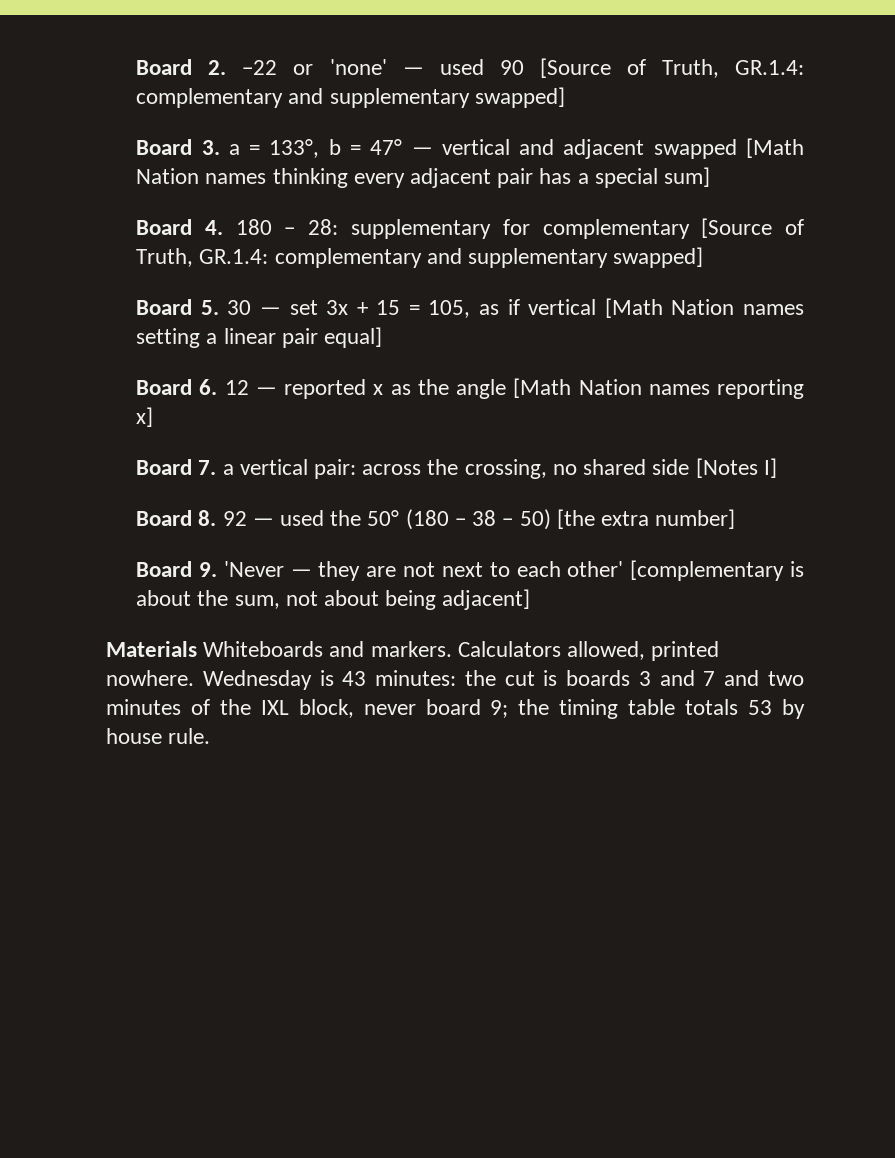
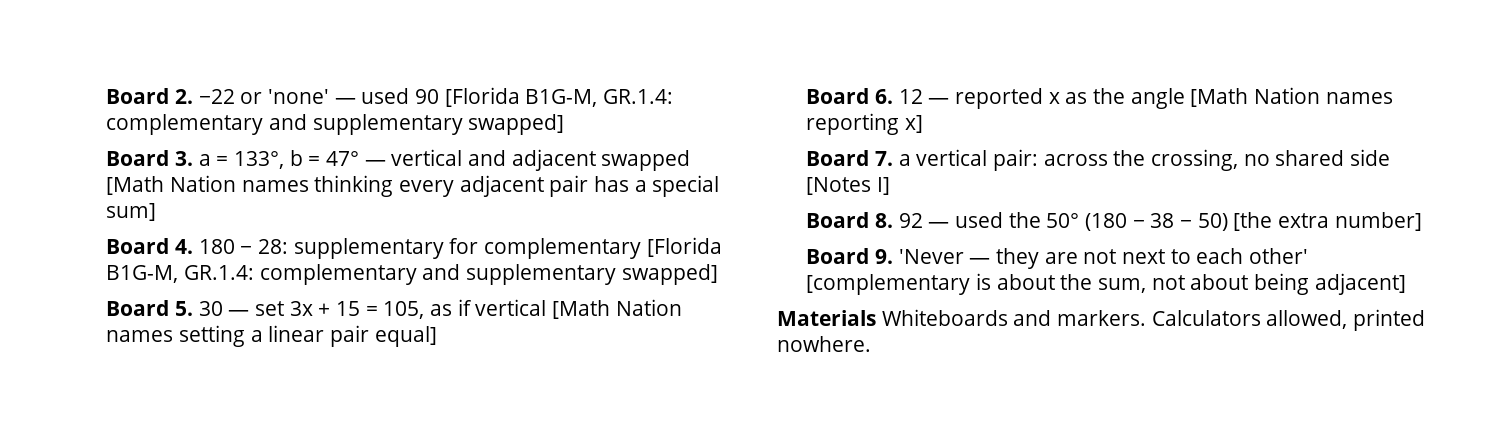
[539,58,719,78] [Source of Truth, -> [444,87,598,107] [Florida B1G-M,
[701,218,805,238] [136,248,194,267] [Source of Truth, -> [646,237,722,257] [106,265,179,283] [Florida B1G-M,
[202,670,804,690] [106,699,805,719] [106,728,211,744] Wednesday is 43 minutes: the cut is boards 3 and 7 and two minutes of the IXL block, never board 9; the timing table totals 53 by house rule. -> (871, 344) none

